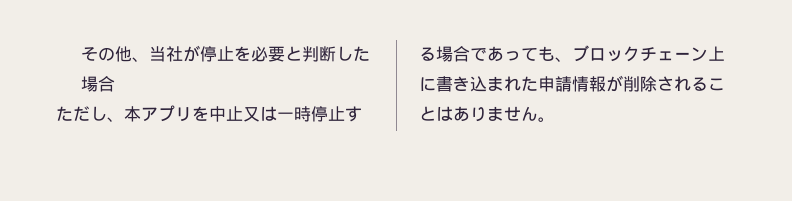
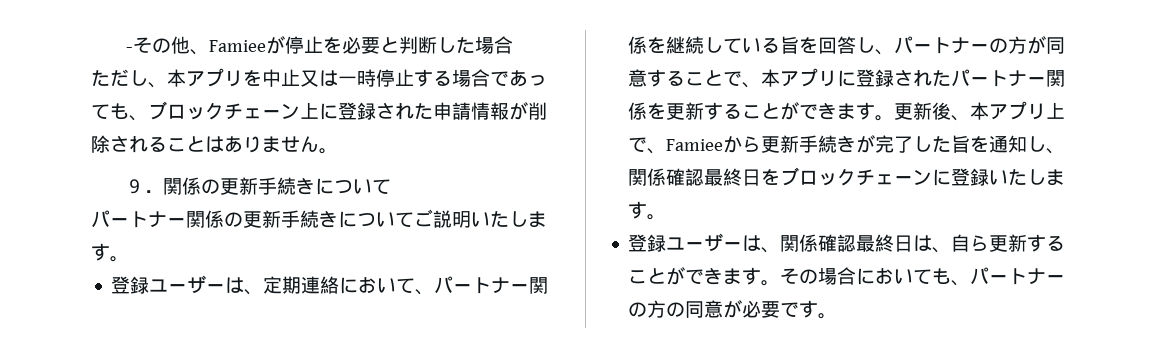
(80, 54) none -> [125,47,133,52] -
[148,46,183,62] 当社 -> [208,40,266,52] Famiee
[436,76,504,92] 書き込ま -> [338,102,395,120] 登録さ
(555, 119) none -> [125,177,392,195] [91,209,547,228] [91,243,129,262] [111,275,549,295] [628,36,1066,55] [628,68,1066,88] [628,101,1066,121] [628,135,1066,154] [628,167,1066,186] [628,201,667,220] [628,233,1066,253] [628,267,1066,286] [628,300,838,319] // ９．関係の更新手続きについて // パートナー関係の更新手続きについてご説明いたします。 // 登録ユーザーは、定期連絡において、パートナー関係を継続している旨を回答し、パートナーの方が同意することで、本アプリに登録されたパートナー関係を更新することができます。更新後、本アプリ上で、Famieeから更新手続きが完了した旨を通知し、関係確認最終日をブロックチェーンに登録いたします。 // 登録ユーザーは、関係確認最終日は、自ら更新することができます。その場合においても、パートナーの方の同意が必要です。

